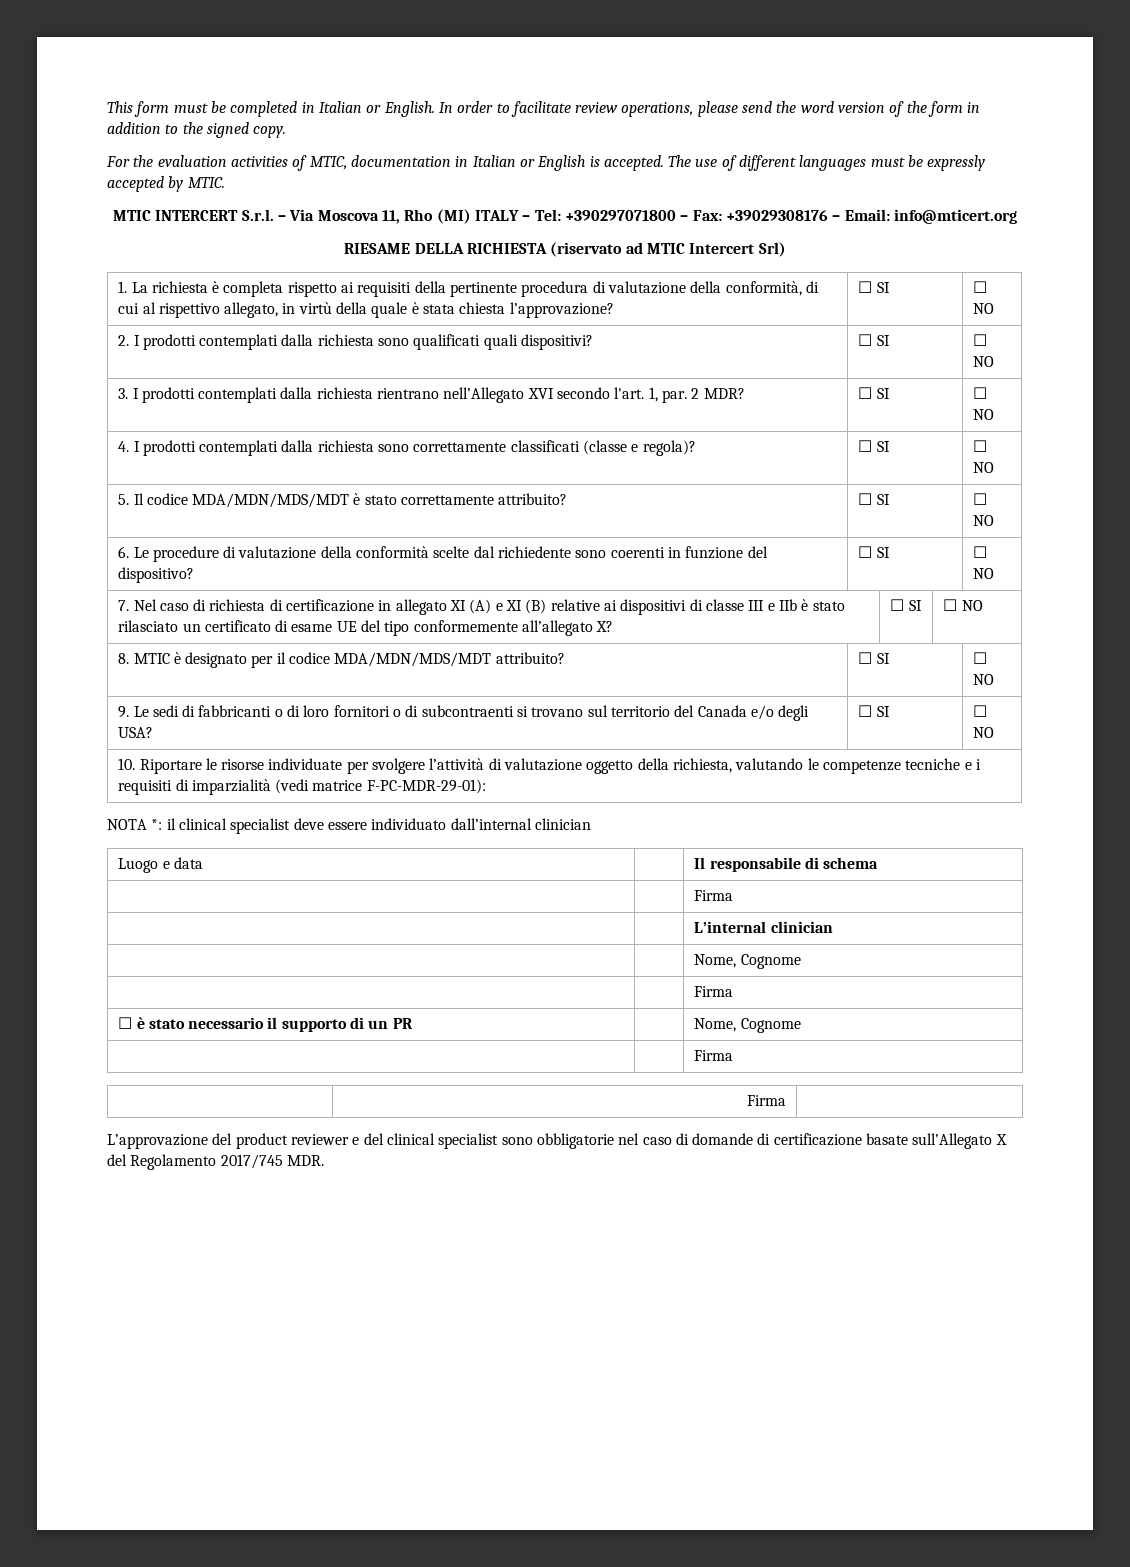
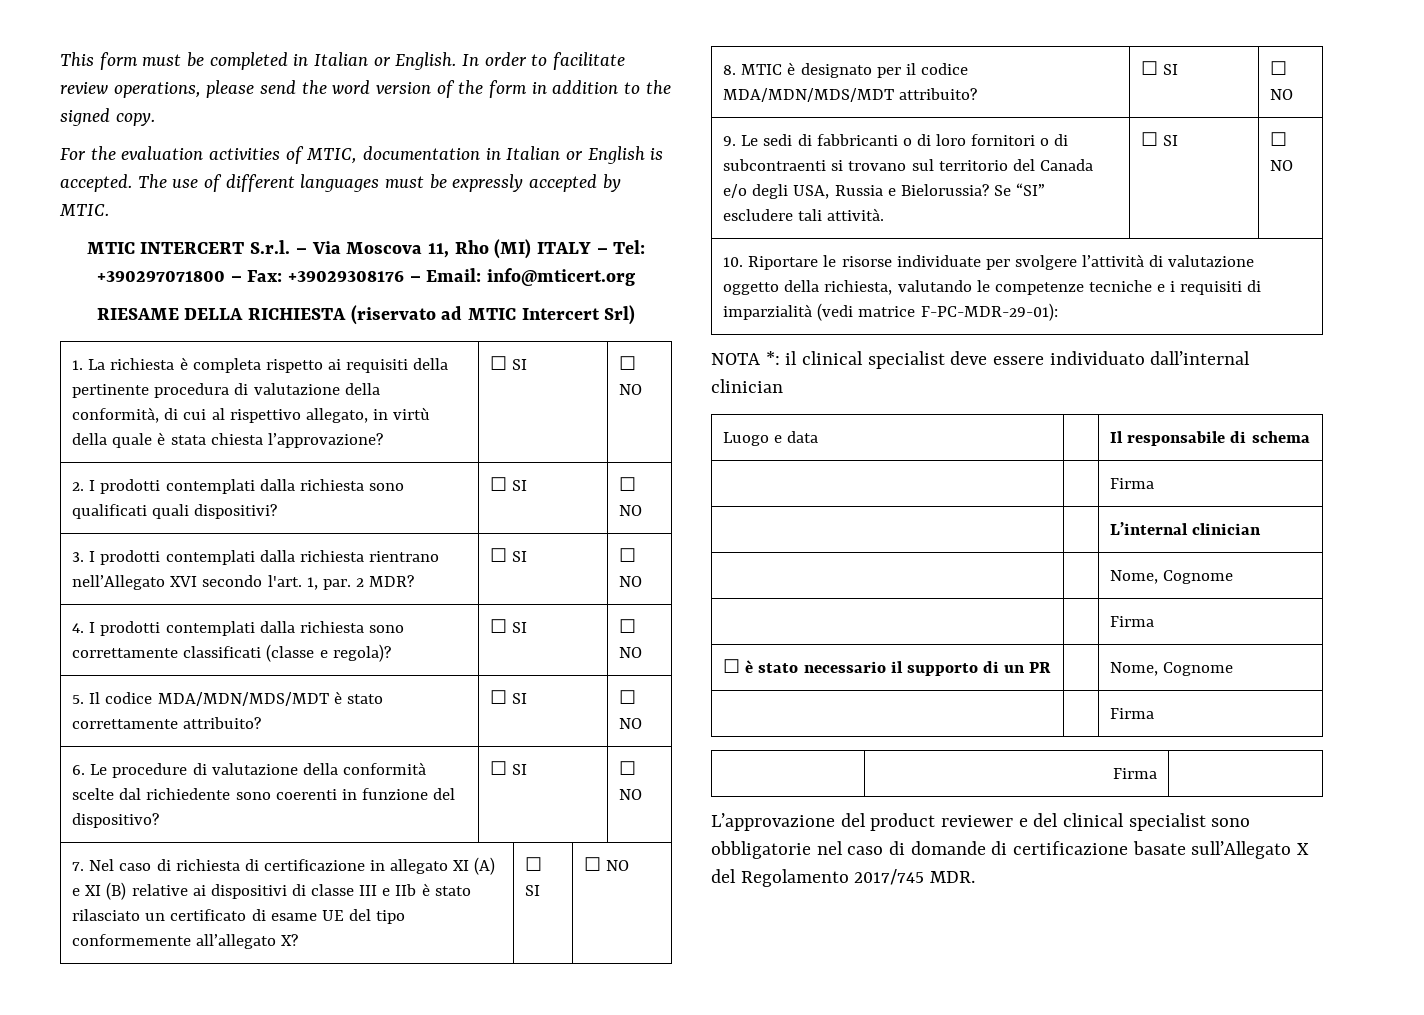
[118,727,154,738] USA? -> [793,183,1046,199] [723,208,885,221] USA, Russia e Bielorussia? Se “SI” escludere tali attività.

